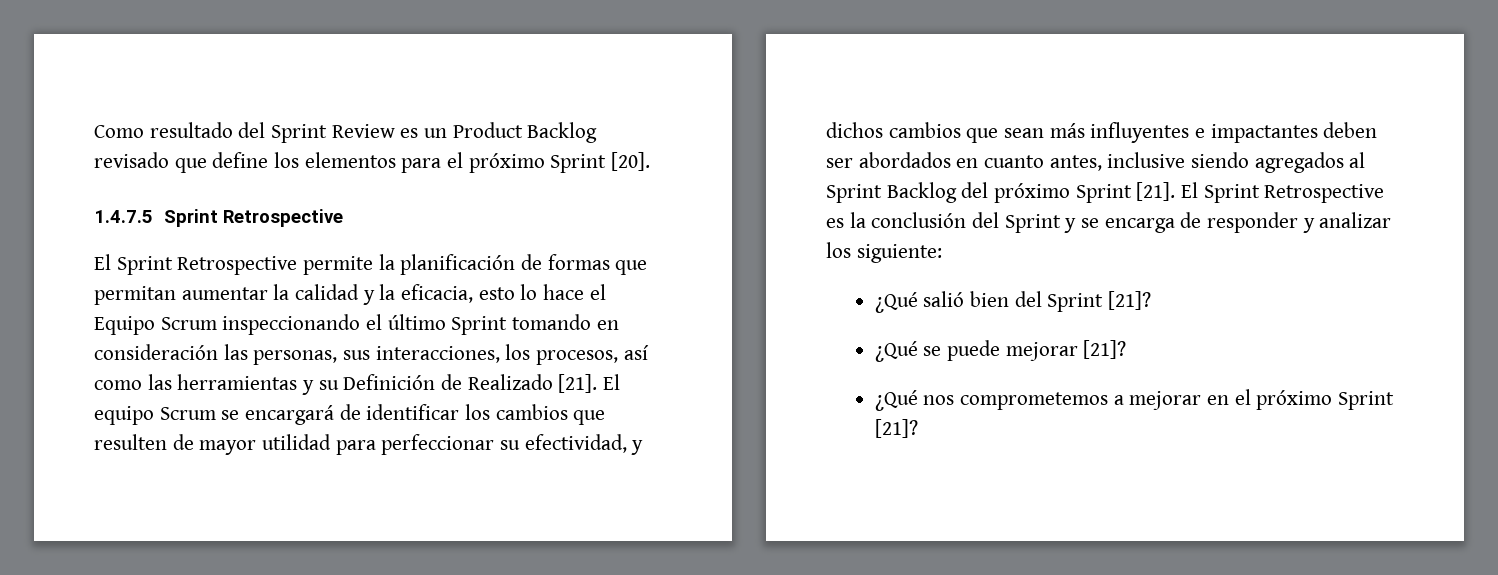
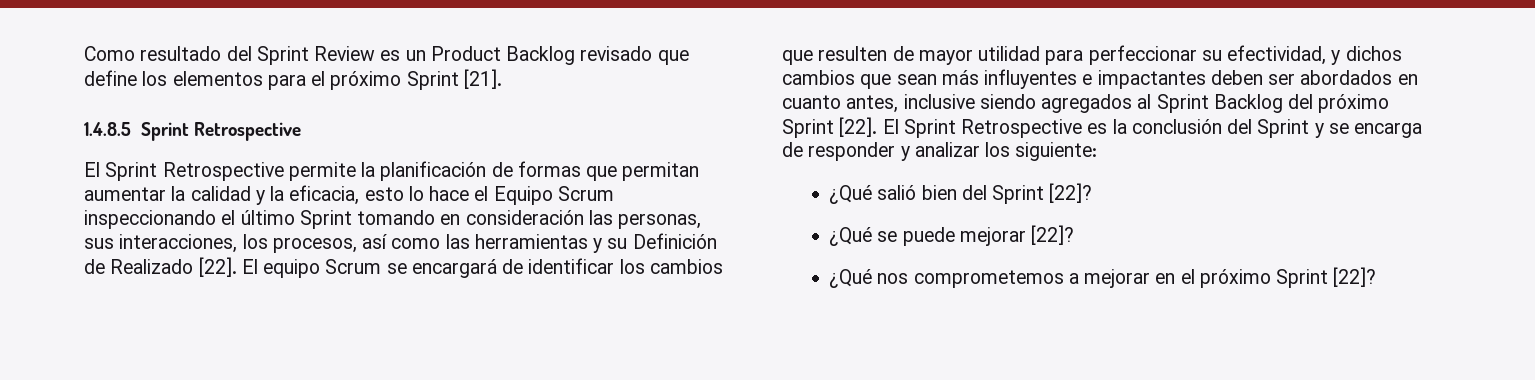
[611,152,651,171] [94,210,153,223] [20]. // 1.4.7.5 -> [463,69,502,89] [84,122,131,136] [21]. // 1.4.8.5
[558,374,598,393] [21]. -> [198,257,237,277] [22].
[1136,182,1176,201] [21]. -> [839,117,878,137] [22].
[1107,291,1151,310] [21]? -> [1049,183,1093,203] [22]?
[1083,340,1127,359] [21]? -> [1031,225,1075,245] [22]?
[874,419,918,438] [21]? -> [1333,267,1377,287] [22]?

